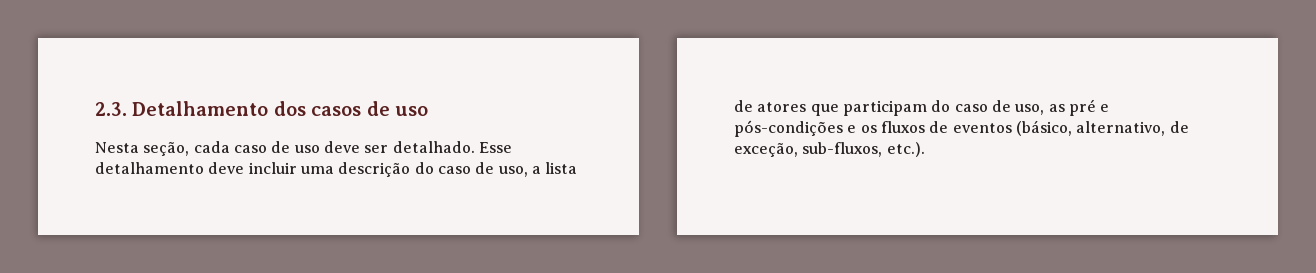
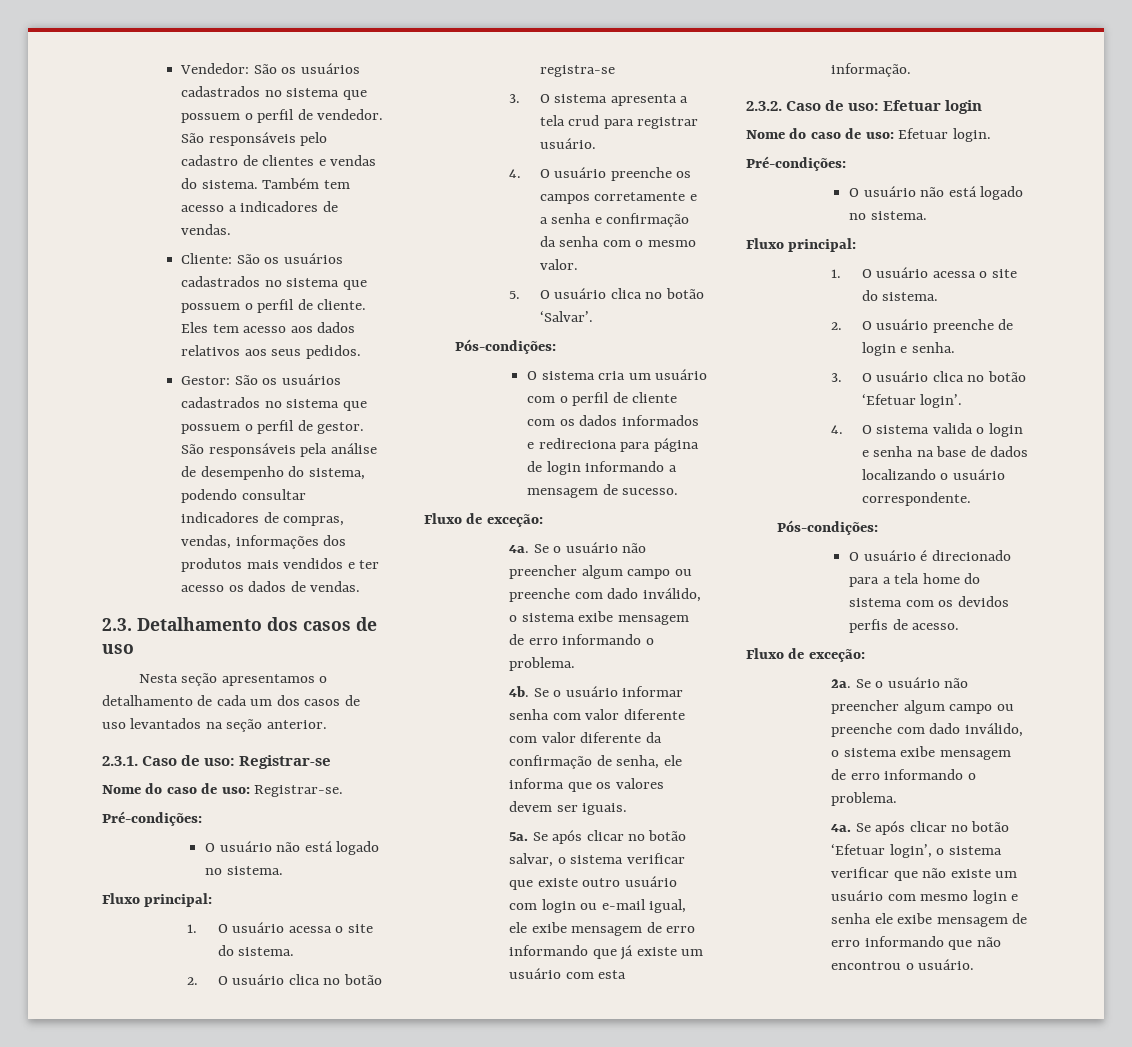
(95, 109) none -> [180,63,360,74] [181,86,367,100] [181,109,384,123] [181,132,328,146] [181,155,377,166] [181,178,350,189] [181,201,338,212] [181,224,232,235] [181,253,343,264] [181,276,367,290] [181,299,367,313] [181,322,356,333] [181,345,361,359] [181,374,341,385] [181,397,367,411] [181,420,365,434] [181,443,377,457] [181,466,365,480] [181,489,306,503] [181,512,345,526] [181,535,347,549] [181,558,380,572] [181,581,361,592] Vendedor: São os usuários cadastrados no sistema que possuem o perfil de vendedor. São responsáveis pelo cadastro de clientes e vendas do sistema. Também tem acesso a indicadores de vendas. // Cliente: São os usuários cadastrados no sistema que possuem o perfil de cliente. Eles tem acesso aos dados relativos aos seus pedidos. // Gestor: São os usuários cadastrados no sistema que possuem o perfil de gestor. São responsáveis pela análise de desempenho do sistema, podendo consultar indicadores de compras, vendas, informações dos produtos mais vendidos e ter acesso os dados de vendas. //
[143,141,512,156] [95,162,578,177] [734,99,1110,116] [734,120,1189,137] [734,142,925,157] seção, cada caso de uso deve ser detalhado. Esse detalhamento deve incluir uma descrição do caso de uso, a lista de atores que participam do caso de uso, as pré e pós-condições e os fluxos de eventos (básico, alternativo, de exceção, sub-fluxos, etc.). -> [181,673,328,686] [102,695,360,706] [102,718,327,732] [102,755,332,769] [102,783,344,797] [102,811,202,826] [205,841,380,855] [205,866,283,875] [102,893,213,907] [187,922,373,933] [217,945,295,956] [187,974,382,985] [539,65,615,77] [509,94,689,106] [539,115,699,129] [539,138,596,149] [509,167,692,181] [539,192,697,204] [539,213,690,227] [539,236,696,247] [539,259,578,270] [509,288,704,299] [539,311,593,322] [454,339,556,354] [527,369,708,380] [527,392,678,406] [527,415,699,426] [527,438,699,452] [527,461,677,475] [527,484,679,498] [424,513,543,527] [509,542,647,553] [509,565,692,579] [509,588,701,602] [509,611,689,625] [509,634,654,645] [509,657,576,671] [509,686,684,697] [509,709,685,720] [509,732,662,743] [509,755,682,769] [509,778,664,792] [509,801,628,815] [509,830,687,844] [509,853,685,867] [509,876,677,890] [509,899,687,913] [509,922,696,936] [509,945,704,960] [509,968,627,979] [831,63,912,77] [746,100,983,114] [746,128,991,142] [746,156,846,171] [849,186,1024,200] [849,211,927,220] [746,238,857,252] [831,267,1017,278] [861,290,939,301] [831,319,1014,333] [861,342,955,356] [831,371,1026,382] [861,394,963,408] [831,423,1023,437] [861,446,1029,457] [861,469,1005,480] [861,492,971,506] [776,520,878,535] [849,550,1011,561] [849,573,981,587] [849,596,1009,607] [849,619,960,633] [746,648,865,662] [831,677,969,688] [831,700,1014,714] [831,723,1023,737] [831,746,1011,760] [831,769,976,780] [831,792,898,806] [831,821,1010,835] [831,844,1002,858] [831,867,1018,881] [831,890,1019,904] [831,913,1028,927] [831,936,1001,950] [831,959,975,970] seção apresentamos o detalhamento de cada um dos casos de uso levantados na seção anterior. // 2.3.1. Caso de uso: Registrar-se // Nome do caso de uso: Registrar-se. // Pré-condições: // O usuário não está logado no sistema. // Fluxo principal: // 1. O usuário acessa o site do sistema. // 2. O usuário clica no botão registra-se // 3. O sistema apresenta a tela crud para registrar usuário. // 4. O usuário preenche os campos corretamente e a senha e confirmação da senha com o mesmo valor. // 5. O usuário clica no botão ‘Salvar’. // Pós-condições: // O sistema cria um usuário com o perfil de cliente com os dados informados e redireciona para página de login informando a mensagem de sucesso. // Fluxo de exceção: // 4a. Se o usuário não preencher algum campo ou preenche com dado inválido, o sistema exibe mensagem de erro informando o problema. // 4b. Se o usuário informar senha com valor diferente com valor diferente da confirmação de senha, ele informa que os valores devem ser iguais. // 5a. Se após clicar no botão salvar, o sistema verificar que existe outro usuário com login ou e-mail igual, ele exibe mensagem de erro informando que já existe um usuário com esta informação. // 2.3.2. Caso de uso: Efetuar login // Nome do caso de uso: Efetuar login. // Pré-condições: // O usuário não está logado no sistema. // Fluxo principal: // 1. O usuário acessa o site do sistema. // 2. O usuário preenche de login e senha. // 3. O usuário clica no botão ‘Efetuar login’. // 4. O sistema valida o login e senha na base de dados localizando o usuário correspondente. // Pós-condições: // O usuário é direcionado para a tela home do sistema com os devidos perfis de acesso. // Fluxo de exceção: // 2a. Se o usuário não preencher algum campo ou preenche com dado inválido, o sistema exibe mensagem de erro informando o problema. // 4a. Se após clicar no botão ‘Efetuar login’, o sistema verificar que não existe um usuário com mesmo login e senha ele exibe mensagem de erro informando que não encontrou o usuário.

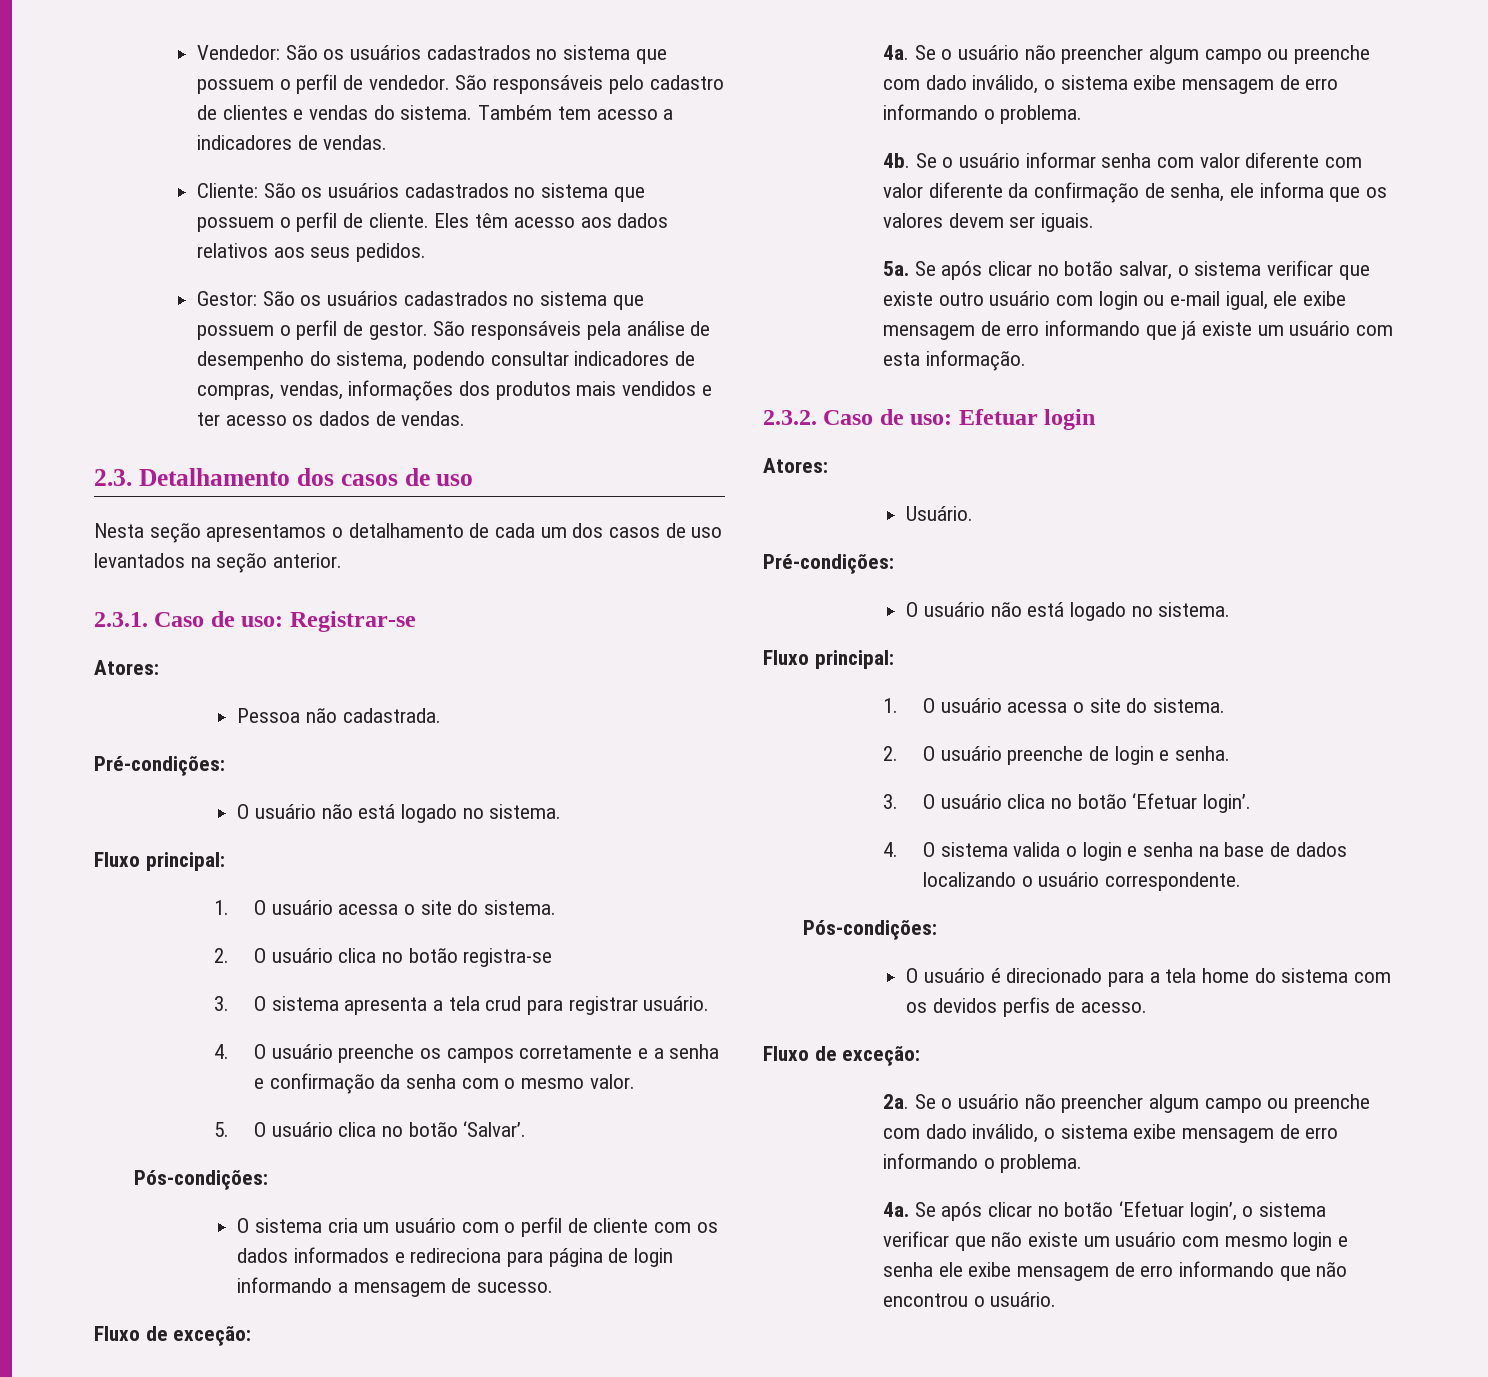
[212,324,239,333] tem -> [475,213,509,228] têm
[102,783,344,797] Nome do caso de uso: Registrar-se. -> [94,660,159,675] [237,708,441,723] Atores: // Pessoa não cadastrada.
[746,128,991,142] Nome do caso de uso: Efetuar login. -> [763,458,828,473] [906,506,974,521] Atores: // Usuário.

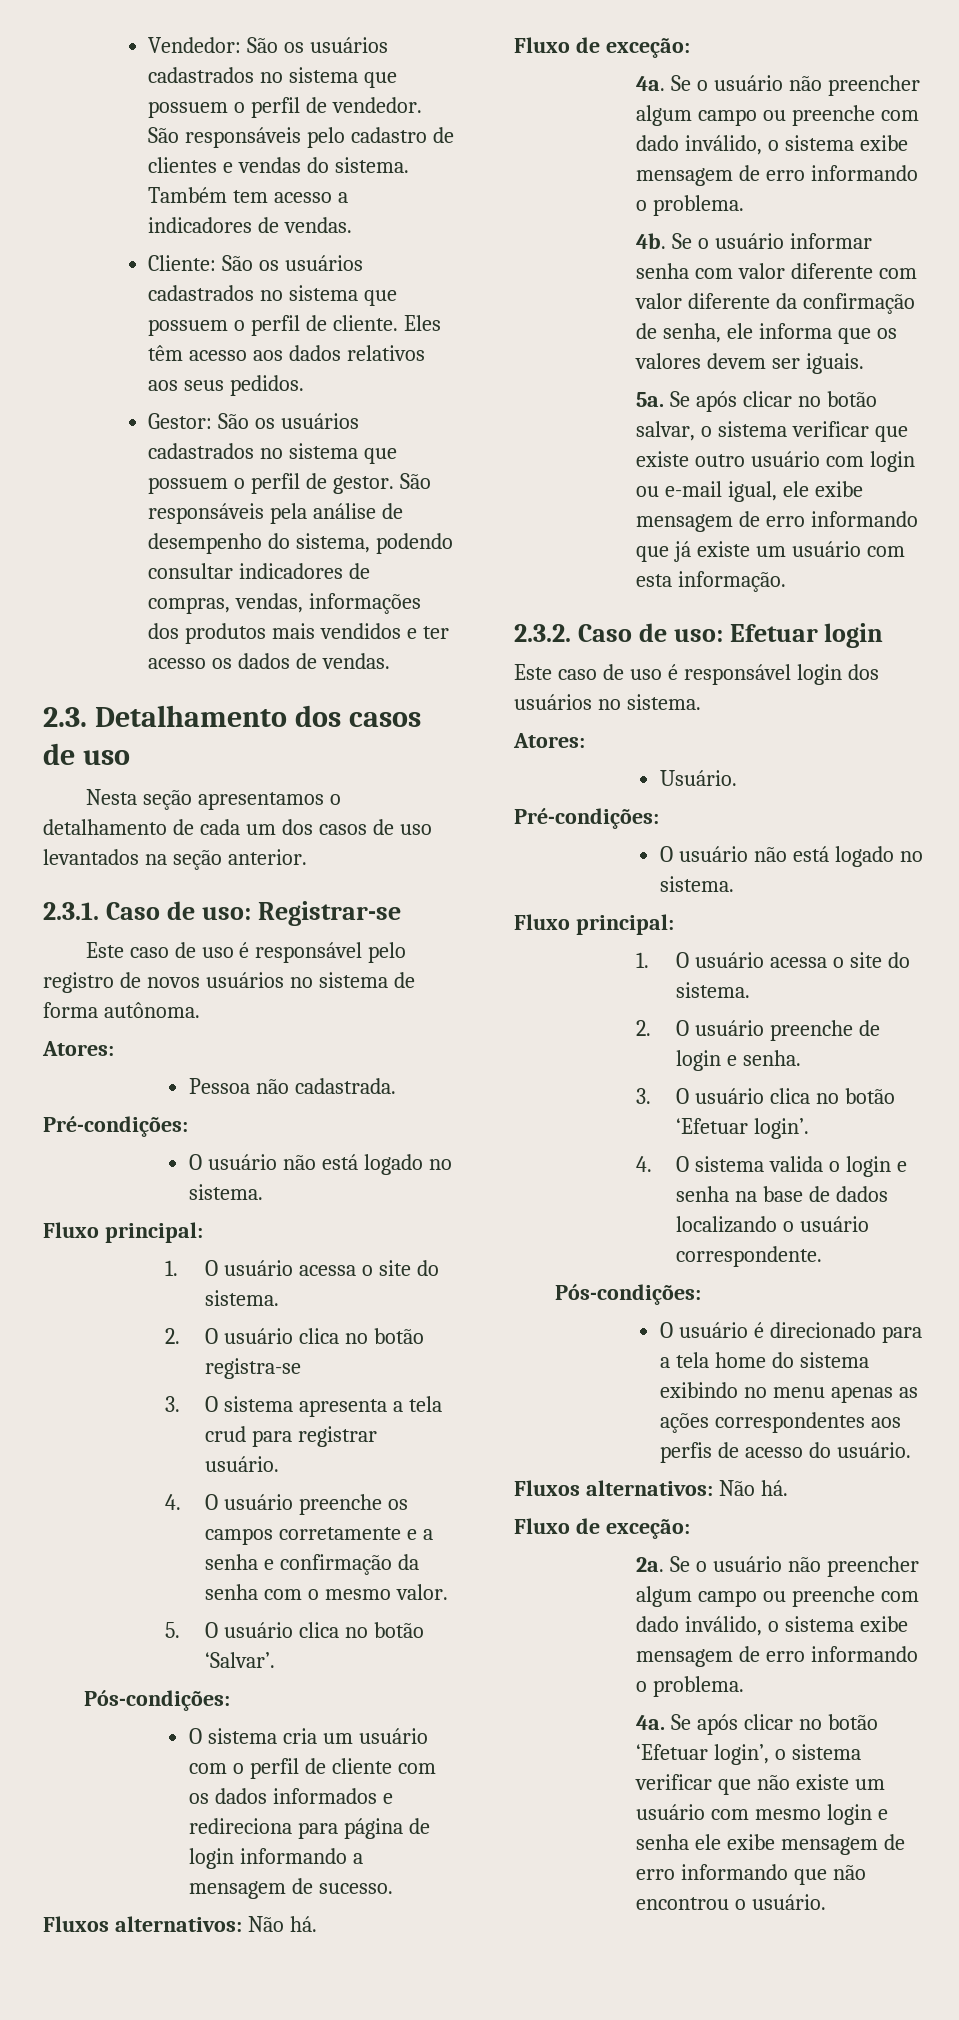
(416, 621) none -> [85,942,407,963] [43,972,415,993] [43,1002,200,1018] // Este caso de uso é responsável pelo registro de novos usuários no sistema de forma autônoma.
(553, 1287) none -> [43,1916,317,1932] // Fluxos alternativos: Não há.
(1096, 419) none -> [514,664,879,685] [514,694,701,710] // Este caso de uso é responsável login dos usuários no sistema.
[1353,972,1391,983] [906,997,1147,1017] com os devidos perfis de acesso. -> [660,1382,918,1403] [660,1412,901,1433] [660,1442,911,1463] [514,1480,788,1496] exibindo no menu apenas as ações correspondentes aos perfis de acesso do usuário. // Fluxos alternativos: Não há.

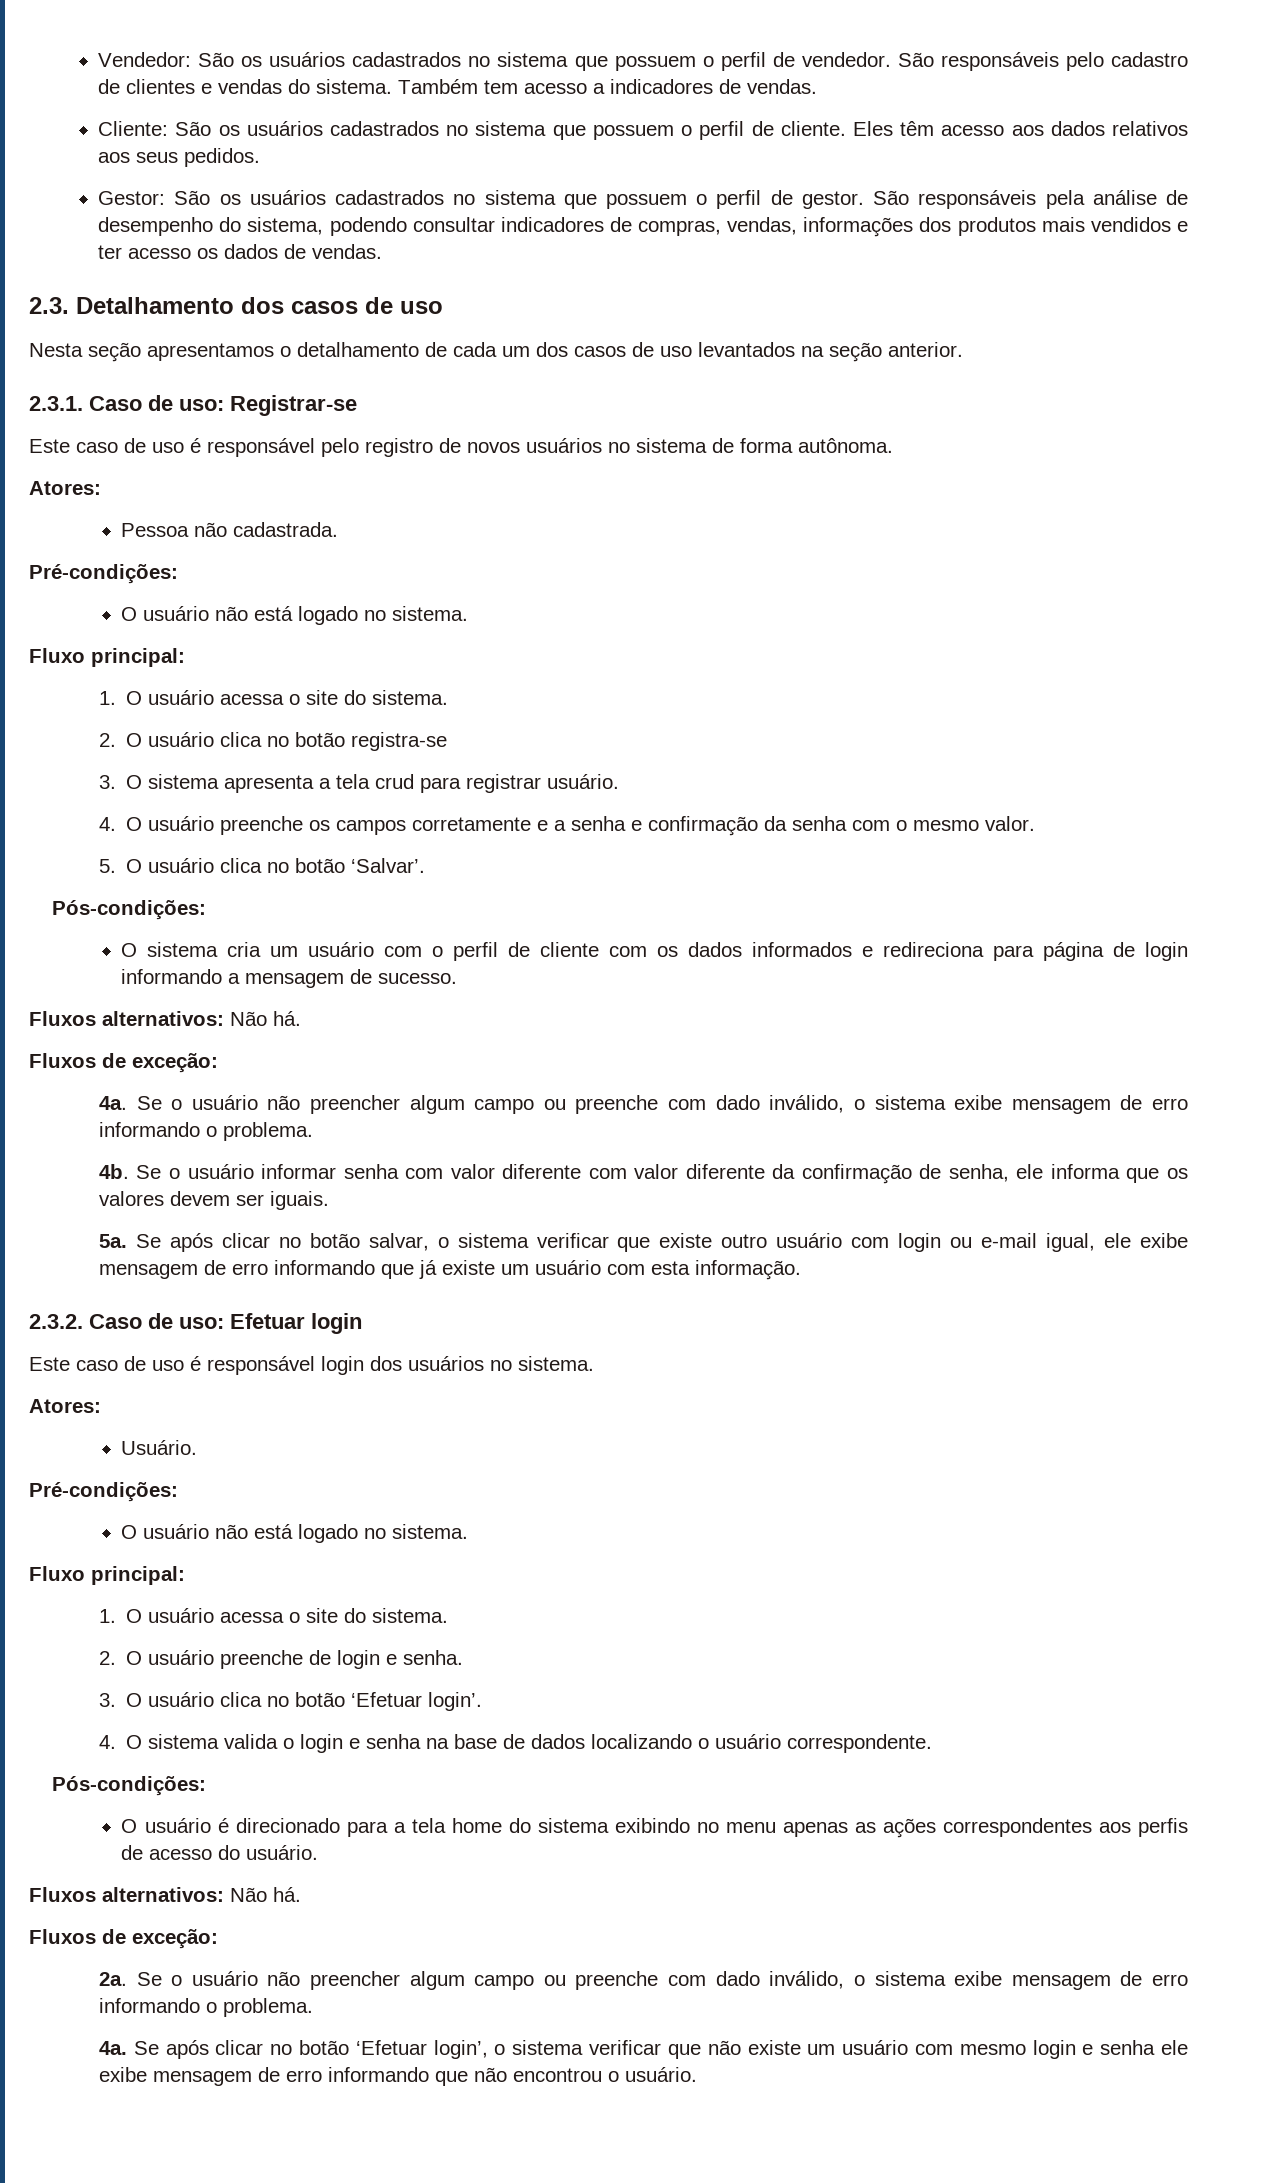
[514,37,570,53] Fluxo -> [29,1053,96,1068] Fluxos
[514,1518,570,1534] Fluxo -> [29,1929,96,1944] Fluxos

